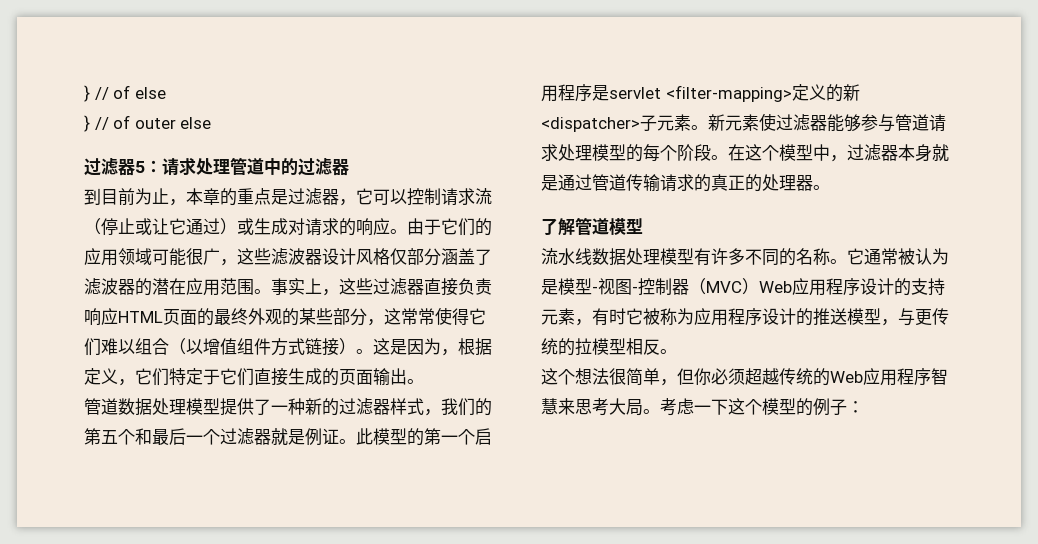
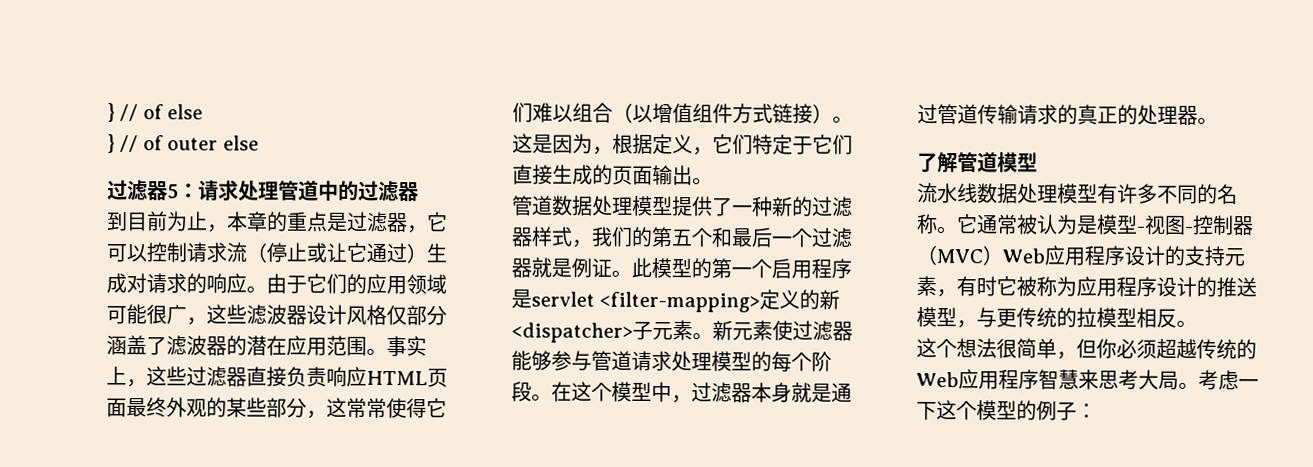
[237,218,254,235] 或 -> (427, 253) none
[197,308,214,326] 的 -> (127, 407) none

